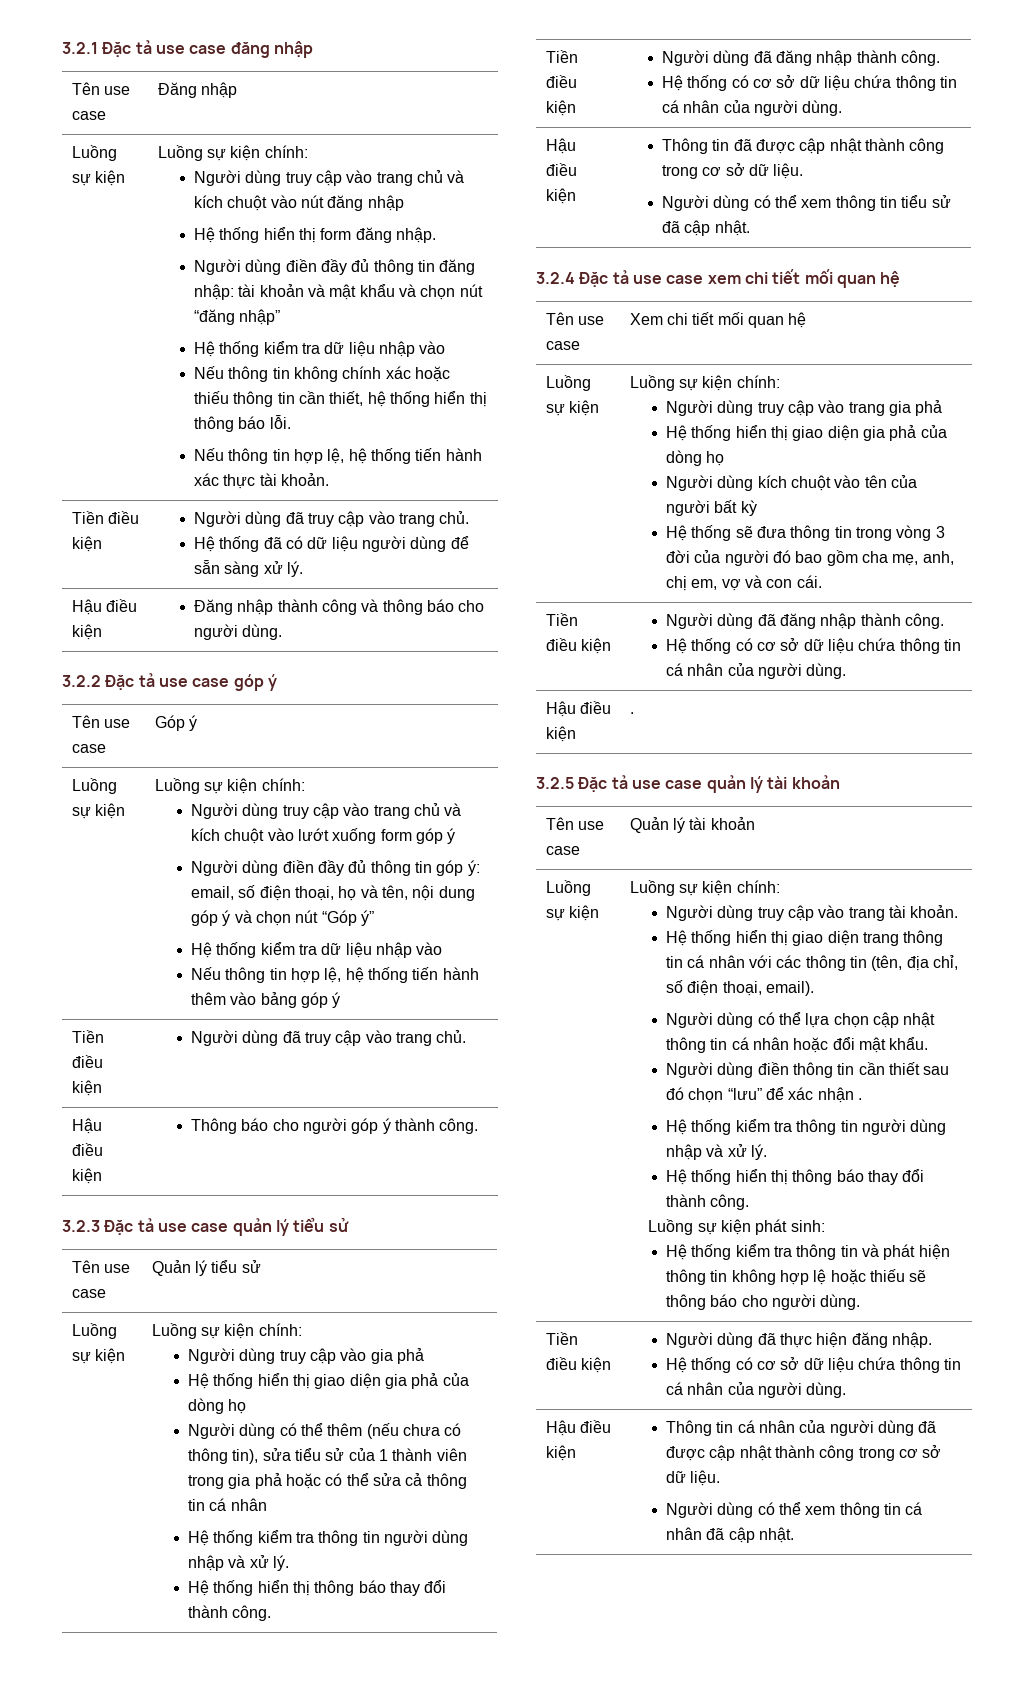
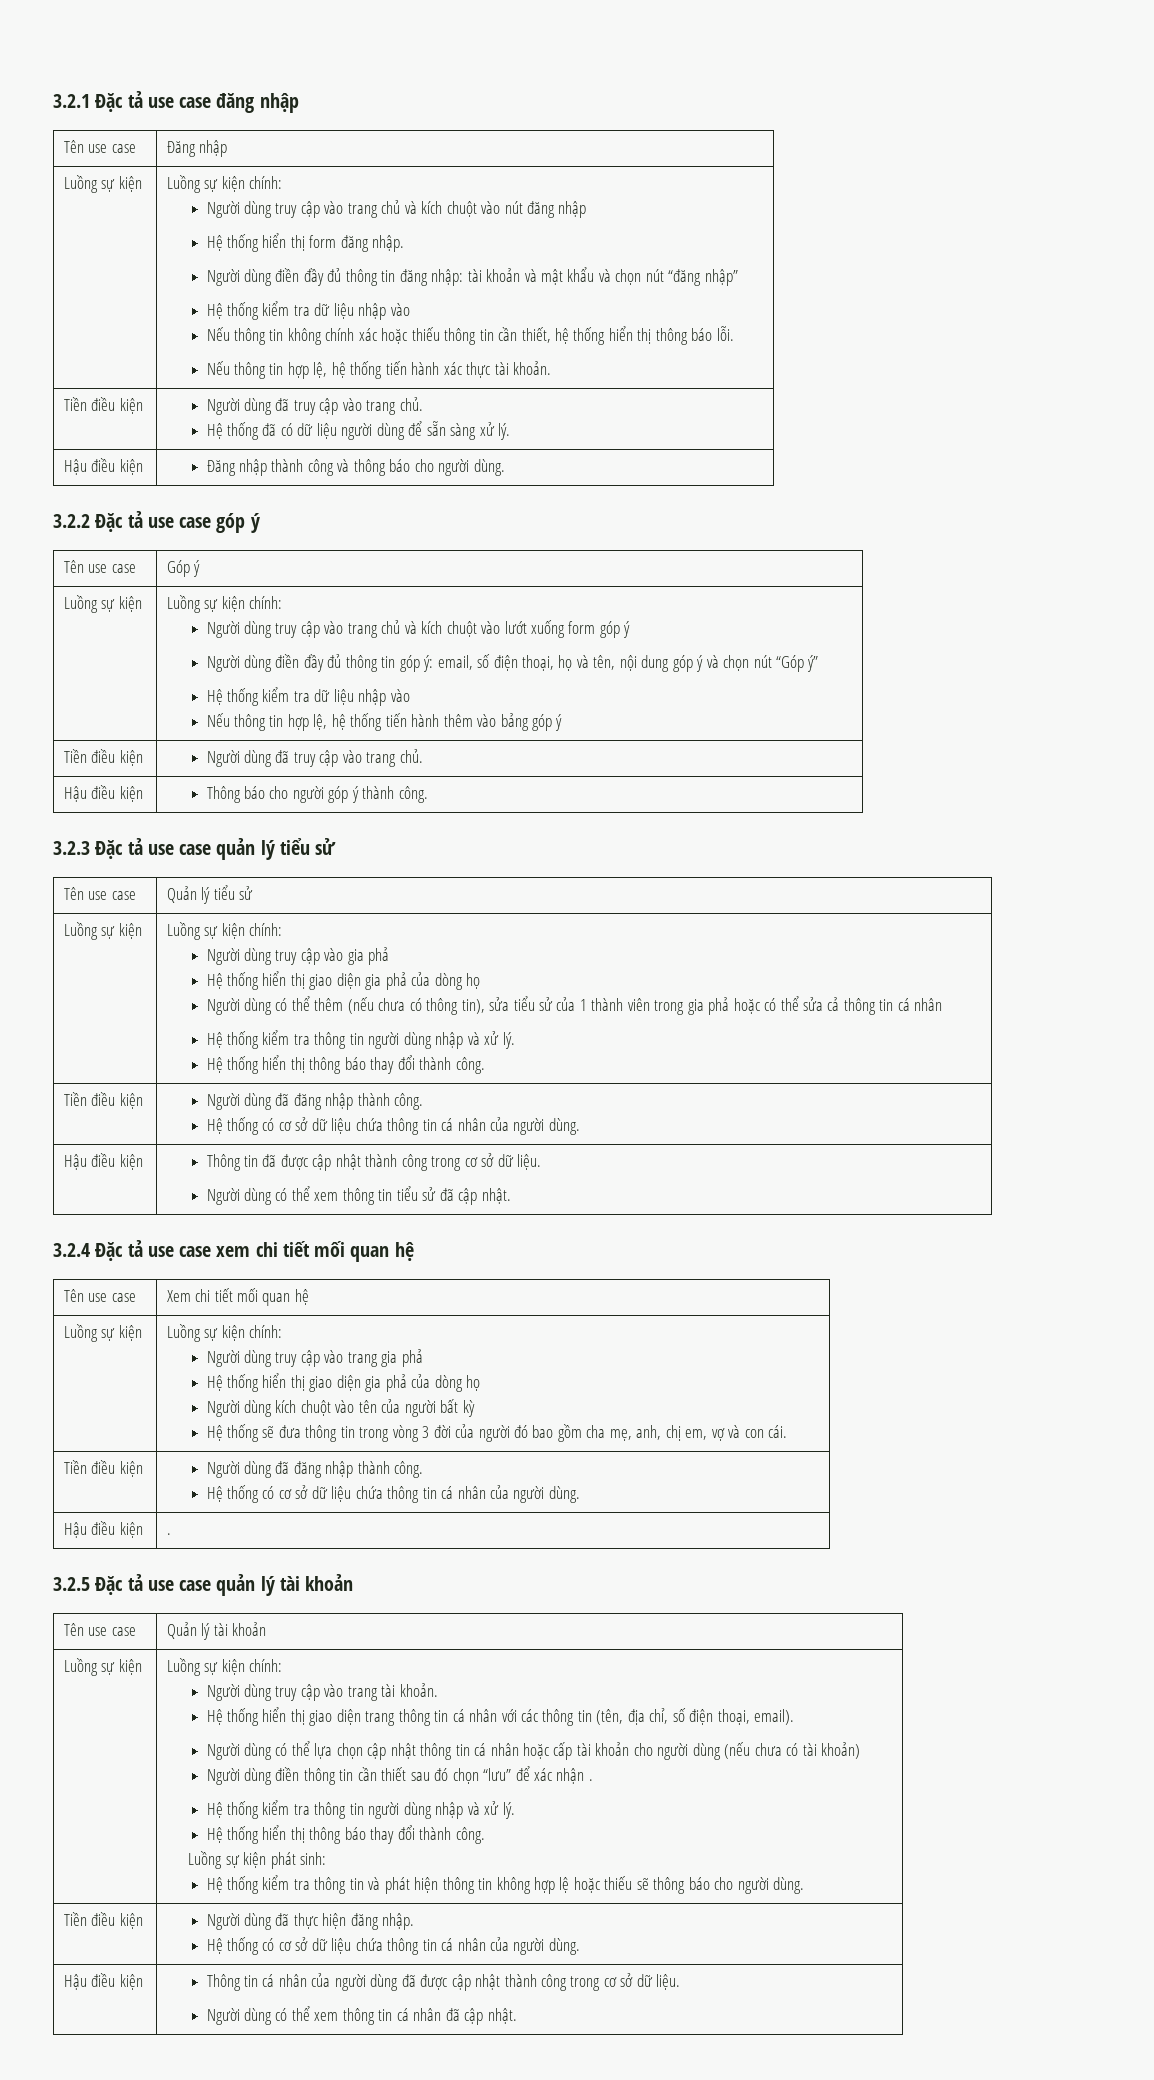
[832,1037,929,1053] đổi mật khẩu. -> [553,1742,860,1760] cấp tài khoản cho người dùng (nếu chưa có tài khoản)

